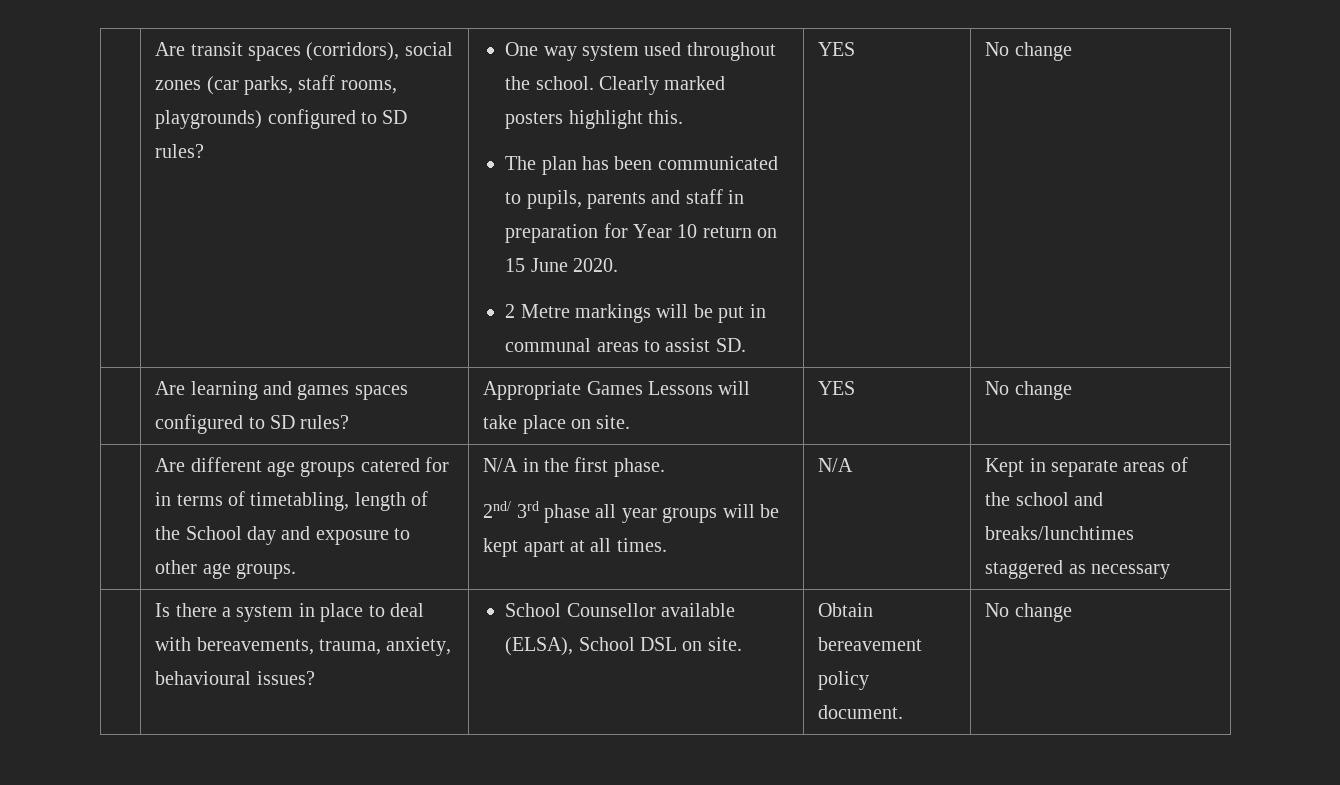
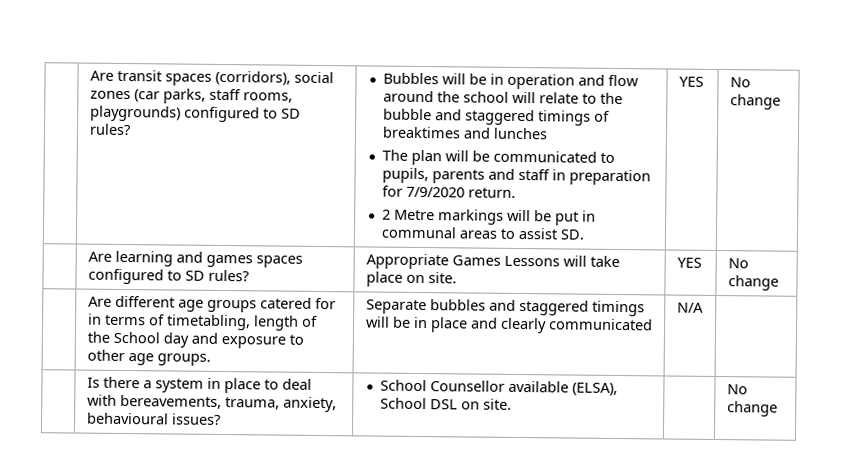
[505,42,776,61] [505,76,726,95] [505,110,684,129] One way system used throughout the school. Clearly marked posters highlight this. -> [383,72,640,90] [383,90,624,105] [383,108,611,126] [382,126,549,140] Bubbles will be in operation and flow around the school will relate to the bubble and staggered timings of breaktimes and lunches
[582,156,653,170] has been -> [445,150,491,162] will be
[633,224,778,238] [505,258,619,272] Year 10 return on 15 June 2020. -> [406,186,517,198] 7/9/2020 return.
[483,457,665,477] [483,501,780,523] [483,538,667,557] [818,458,854,472] [985,457,1188,477] [985,492,1104,506] [985,526,1135,540] [985,560,1171,579] N/A in the first phase. // 2nd/ 3rd phase all year groups will be kept apart at all times. | N/A | Kept in separate areas of the school and breaks/lunchtimes staggered as necessary -> [365,299,645,317] [365,316,653,334] [676,302,704,313] Separate bubbles and staggered timings will be in place and clearly communicated | N/A |
[818,603,874,617] [818,637,923,651] [818,671,870,690] [818,705,904,719] Obtain bereavement policy document. -> (513, 404) none

